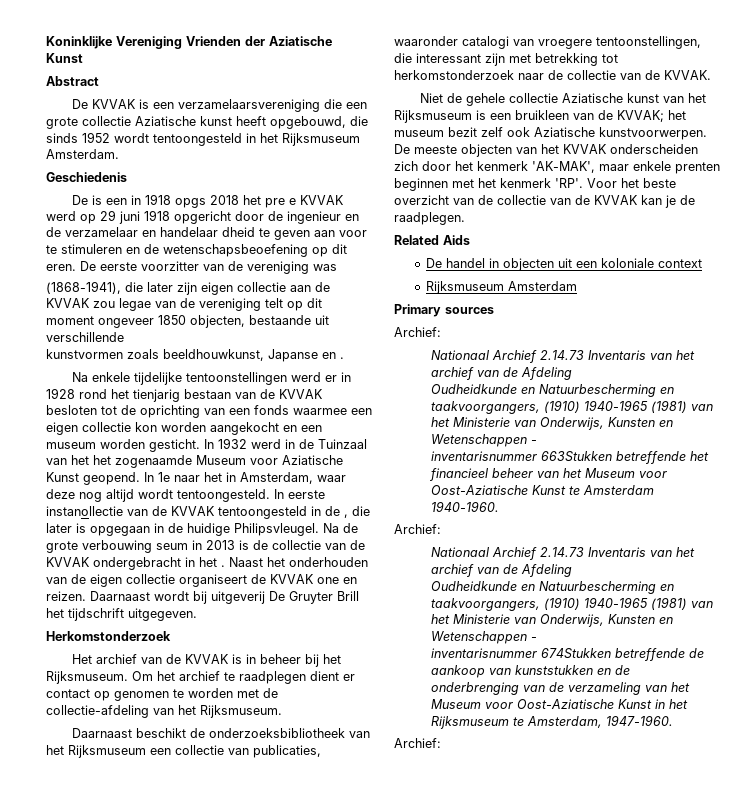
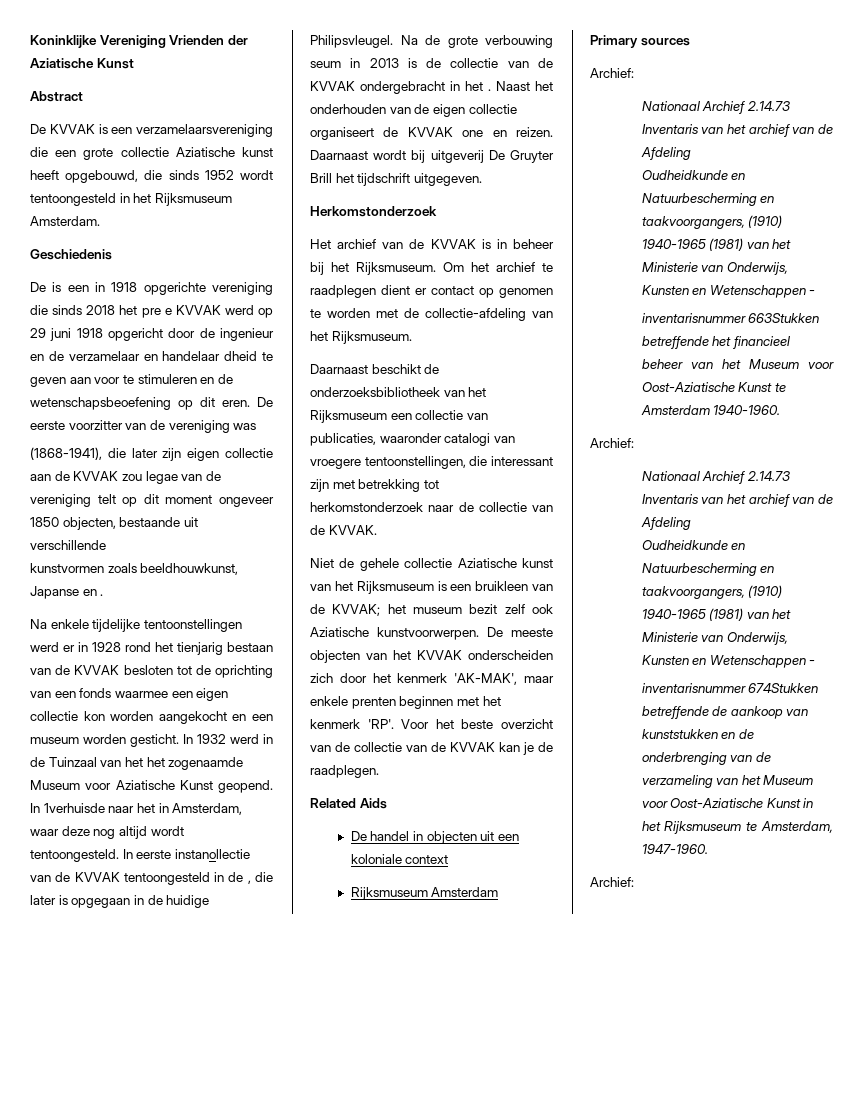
[174,198,206,208] opgs -> [143,282,273,295] [30,305,83,315] opgerichte vereniging die sinds
[158,472,170,482] 1e -> [43,803,105,813] 1verhuisde

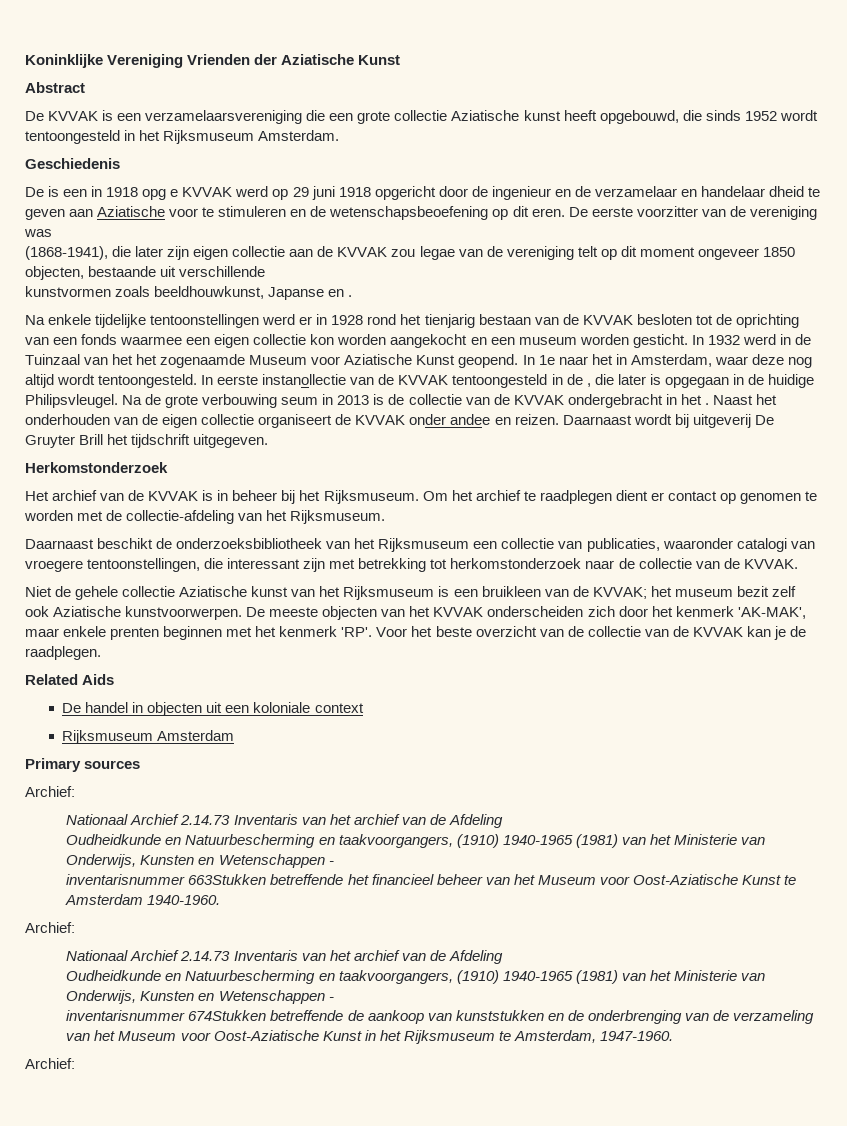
[143,282,273,295] [30,305,161,318] opgerichte vereniging die sinds 2018 het pre -> [142,189,167,200] opg
(91, 380) none -> [97,206,166,217] Aziatische
[43,803,105,813] 1verhuisde -> [538,355,555,365] 1e
[462,130,484,137] one -> [409,414,491,425] onder andee

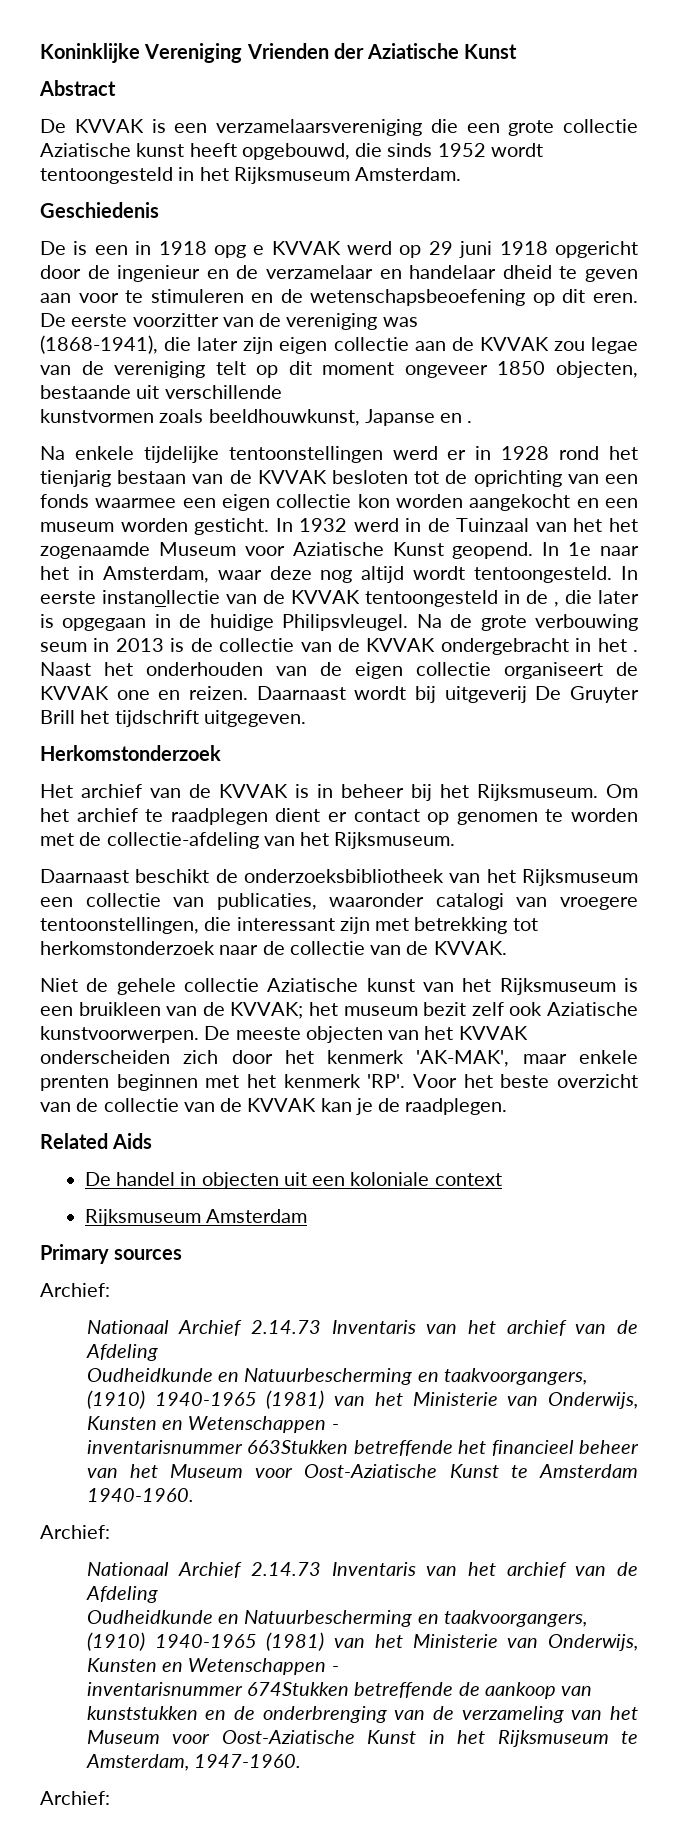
[97,206,166,217] Aziatische -> (71, 298) none
[409,414,491,425] onder andee -> [116,690,150,700] one

